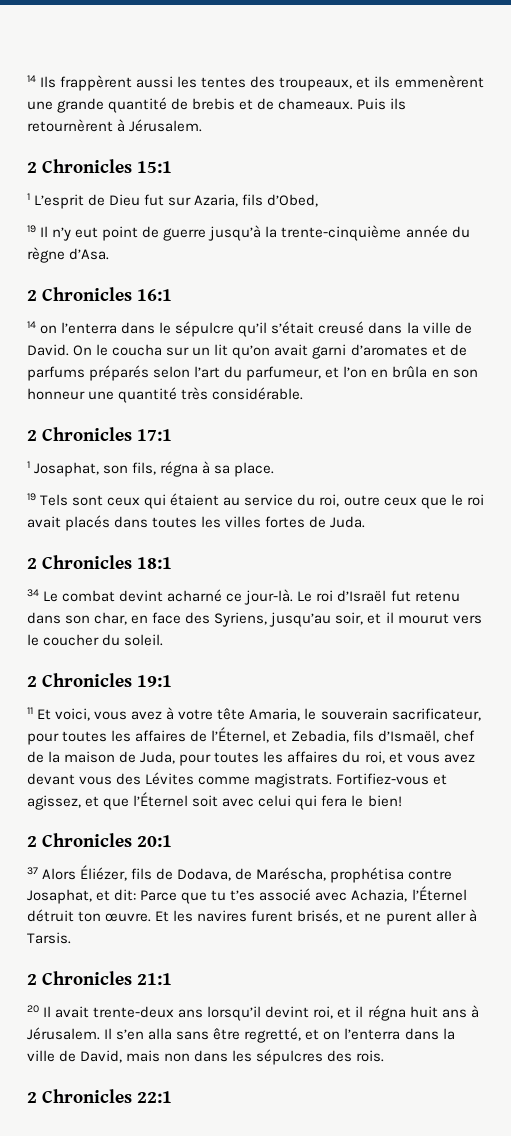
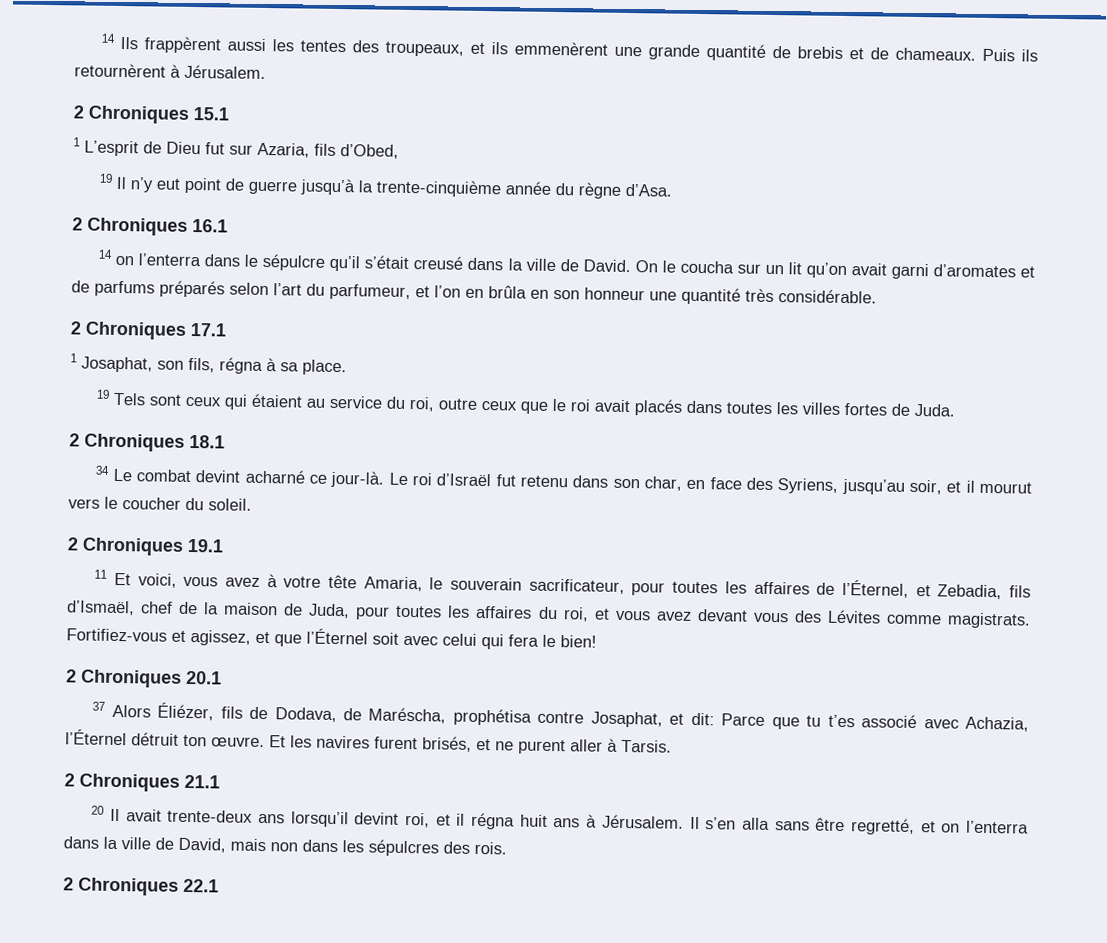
[42,159,173,173] Chronicles 15:1 -> [88,105,229,124] Chroniques 15.1
[42,287,173,301] Chronicles 16:1 -> [87,217,228,236] Chroniques 16.1
[42,427,173,441] Chronicles 17:1 -> [85,321,227,340] Chroniques 17.1
[42,555,173,569] Chronicles 18:1 -> [84,433,225,452] Chroniques 18.1
[42,673,173,687] Chronicles 19:1 -> [82,537,224,556] Chroniques 19.1
[42,833,173,847] Chronicles 20:1 -> [80,669,222,688] Chroniques 20.1
[42,971,173,985] Chronicles 21:1 -> [79,773,220,792] Chroniques 21.1
[42,1089,173,1103] Chronicles 22:1 -> [78,877,219,896] Chroniques 22.1

